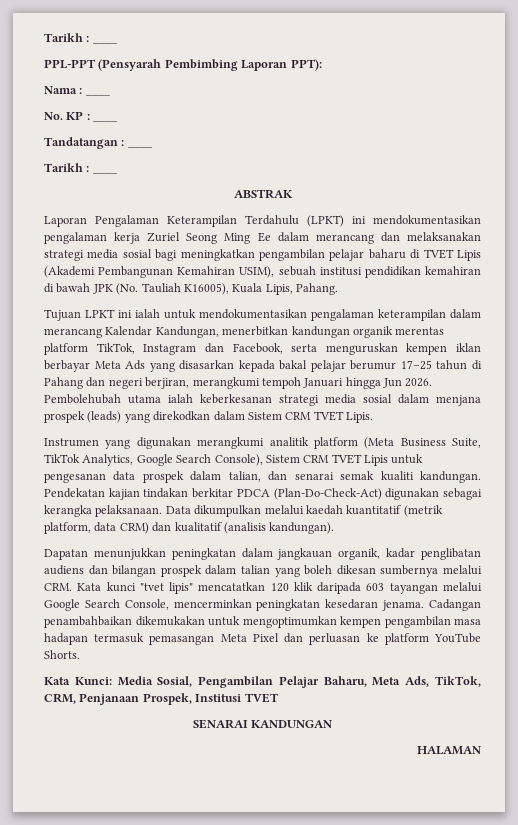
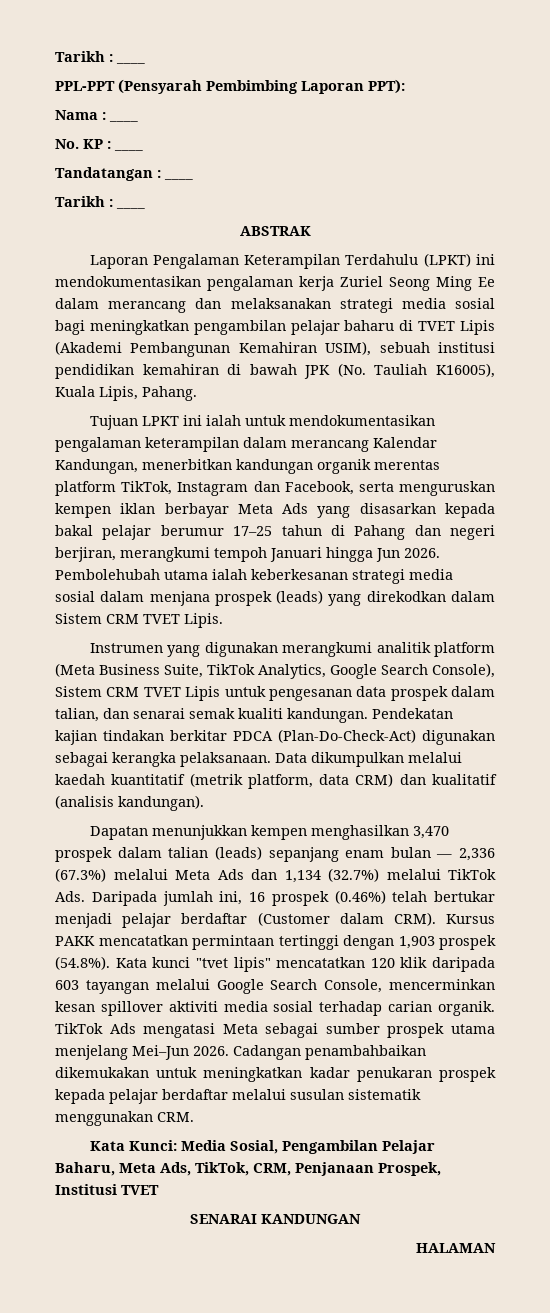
[171,548,481,560] [44,565,483,577] [44,583,72,591] peningkatan dalam jangkauan organik, kadar penglibatan audiens dan bilangan prospek dalam talian yang boleh dikesan sumbernya melalui CRM. -> [250,825,449,840] [55,846,495,862] [55,868,496,883] [55,890,495,906] [55,912,496,928] [55,935,496,950] [55,956,110,970] kempen menghasilkan 3,470 prospek dalam talian (leads) sepanjang enam bulan — 2,336 (67.3%) melalui Meta Ads dan 1,134 (32.7%) melalui TikTok Ads. Daripada jumlah ini, 16 prospek (0.46%) telah bertukar menjadi pelajar berdaftar (Customer dalam CRM). Kursus PAKK mencatatkan permintaan tertinggi dengan 1,903 prospek (54.8%).
[256,599,481,611] [44,616,481,628] [44,633,482,645] [44,650,80,659] peningkatan kesedaran jenama. Cadangan penambahbaikan dikemukakan untuk mengoptimumkan kempen pengambilan masa hadapan termasuk pemasangan Meta Pixel dan perluasan ke platform YouTube Shorts. -> [55,1001,495,1016] [55,1023,495,1038] [55,1045,426,1060] [55,1067,496,1082] [55,1089,421,1104] [55,1111,194,1126] kesan spillover aktiviti media sosial terhadap carian organik. TikTok Ads mengatasi Meta sebagai sumber prospek utama menjelang Mei–Jun 2026. Cadangan penambahbaikan dikemukakan untuk meningkatkan kadar penukaran prospek kepada pelajar berdaftar melalui susulan sistematik menggunakan CRM.

